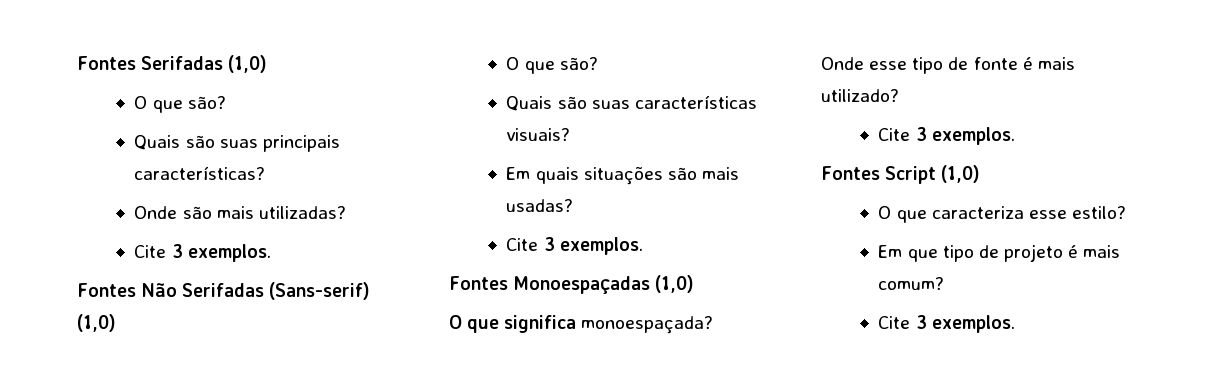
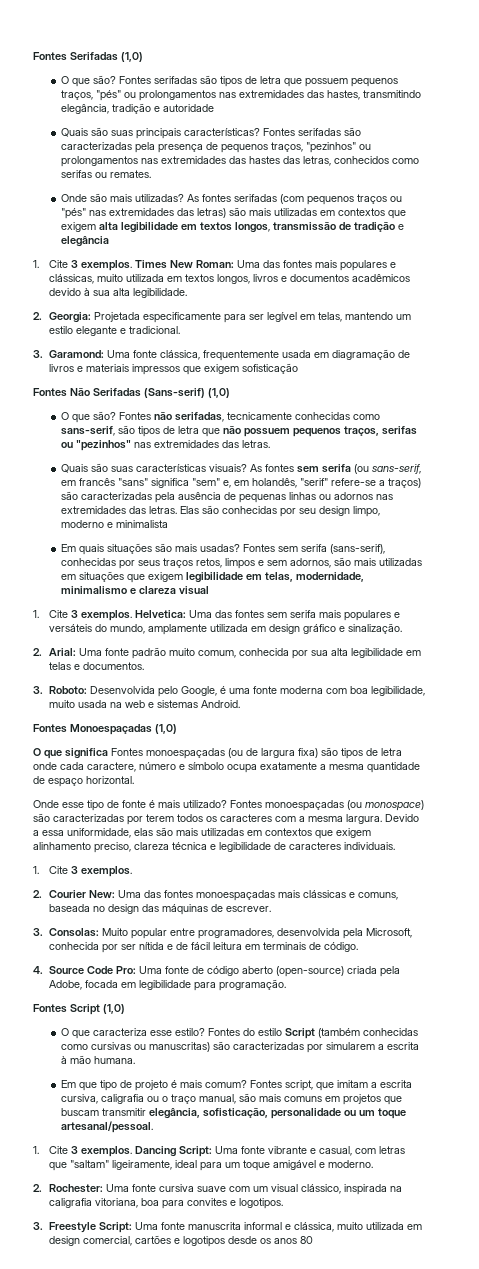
(226, 102) none -> [119,75,399,87] [61,90,422,101] [61,103,215,114] Fontes serifadas são tipos de letra que possuem pequenos traços, "pés" ou prolongamentos nas extremidades das hastes, transmitindo elegância, tradição e autoridade
[134,206,346,219] [134,244,271,262] // Onde são mais utilizadas? // Cite 3 exemplos. -> [263,127,362,136] [61,142,372,153] [61,156,420,167] [61,170,152,178] [61,193,403,205] [61,207,407,219] [61,221,405,233] [61,236,110,247] [33,260,397,271] [49,274,411,284] [49,288,188,298] [33,312,412,323] [49,326,181,336] [33,349,411,361] [49,363,299,375] Fontes serifadas são caracterizadas pela presença de pequenos traços, "pezinhos" ou prolongamentos nas extremidades das hastes das letras, conhecidos como serifas ou remates. // Onde são mais utilizadas? As fontes serifadas (com pequenos traços ou "pés" nas extremidades das letras) são mais utilizadas em contextos que exigem alta legibilidade em textos longos, transmissão de tradição e elegância // 1. Cite 3 exemplos. Times New Roman: Uma das fontes mais populares e clássicas, muito utilizada em textos longos, livros e documentos acadêmicos devido à sua alta legibilidade. // 2. Georgia: Projetada especificamente para ser legível em telas, mantendo um estilo elegante e tradicional. // 3. Garamond: Uma fonte clássica, frequentemente usada em diagramação de livros e materiais impressos que exigem sofisticação
(598, 63) none -> [119,411,381,422] [61,425,418,437] [61,440,271,451] Fontes não serifadas, tecnicamente conhecidas como sans-serif, são tipos de letra que não possuem pequenos traços, serifas ou "pezinhos" nas extremidades das letras.
(571, 134) none -> [250,464,422,474] [61,478,422,488] [61,491,394,503] [61,505,381,517] [61,520,169,528] As fontes sem serifa (ou sans-serif, em francês "sans" significa "sem" e, em holandês, "serif" refere-se a traços) são caracterizadas pela ausência de pequenas linhas ou adornos nas extremidades das letras. Elas são conhecidas por seu design limpo, moderno e minimalista
[506,237,643,255] // Cite 3 exemplos. -> [243,544,386,554] [61,557,423,569] [61,571,365,583] [61,586,210,595] [33,610,401,621] [49,623,403,635] [33,647,422,659] [49,662,145,670] [33,686,426,697] [49,700,241,708] Fontes sem serifa (sans-serif), conhecidas por seus traços retos, limpos e sem adornos, são mais utilizadas em situações que exigem legibilidade em telas, modernidade, minimalismo e clareza visual // 1. Cite 3 exemplos. Helvetica: Uma das fontes sem serifa mais populares e versáteis do mundo, amplamente utilizada em design gráfico e sinalização. // 2. Arial: Uma fonte padrão muito comum, conhecida por sua alta legibilidade em telas e documentos. // 3. Roboto: Desenvolvida pelo Google, é uma fonte moderna com boa legibilidade, muito usada na web e sistemas Android.
[581,316,714,334] monoespaçada? -> [111,747,402,759] [33,762,420,773] [33,776,134,787] Fontes monoespaçadas (ou de largura fixa) são tipos de letra onde cada caractere, número e símbolo ocupa exatamente a mesma quantidade de espaço horizontal.
[878,127,1015,145] // Cite 3 exemplos. -> [230,800,424,811] [33,813,419,825] [33,827,371,839] [33,842,395,853] [33,866,133,877] [33,890,399,901] [49,904,272,915] [33,928,413,939] [49,942,359,953] [33,966,401,977] [49,979,287,991] Fontes monoespaçadas (ou monospace) são caracterizadas por terem todos os caracteres com a mesma largura. Devido a essa uniformidade, elas são mais utilizadas em contextos que exigem alinhamento preciso, clareza técnica e legibilidade de caracteres individuais. // 1. Cite 3 exemplos. // 2. Courier New: Uma das fontes monoespaçadas mais clássicas e comuns, baseada no design das máquinas de escrever. // 3. Consolas: Muito popular entre programadores, desenvolvida pela Microsoft, conhecida por ser nítida e de fácil leitura em terminais de código. // 4. Source Code Pro: Uma fonte de código aberto (open-source) criada pela Adobe, focada em legibilidade para programação.
(1126, 212) none -> [208,1028,419,1039] [61,1041,420,1053] [61,1055,136,1064] Fontes do estilo Script (também conhecidas como cursivas ou manuscritas) são caracterizadas por simularem a escrita à mão humana.
[878,315,1015,333] // Cite 3 exemplos. -> [250,1080,413,1091] [61,1093,403,1105] [61,1107,407,1119] [61,1121,154,1133] [33,1146,406,1157] [49,1160,374,1171] [33,1184,403,1195] [49,1198,284,1209] [33,1222,423,1233] [49,1235,314,1247] Fontes script, que imitam a escrita cursiva, caligrafia ou o traço manual, são mais comuns em projetos que buscam transmitir elegância, sofisticação, personalidade ou um toque artesanal/pessoal. // 1. Cite 3 exemplos. Dancing Script: Uma fonte vibrante e casual, com letras que "saltam" ligeiramente, ideal para um toque amigável e moderno. // 2. Rochester: Uma fonte cursiva suave com um visual clássico, inspirada na caligrafia vitoriana, boa para convites e logotipos. // 3. Freestyle Script: Uma fonte manuscrita informal e clássica, muito utilizada em design comercial, cartões e logotipos desde os anos 80

